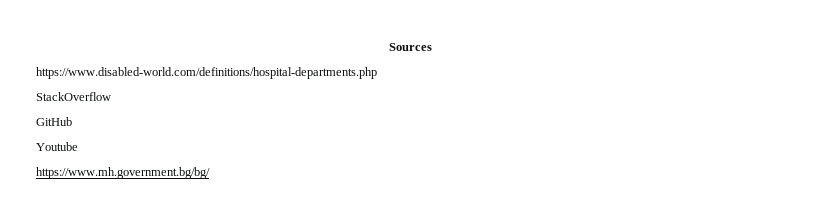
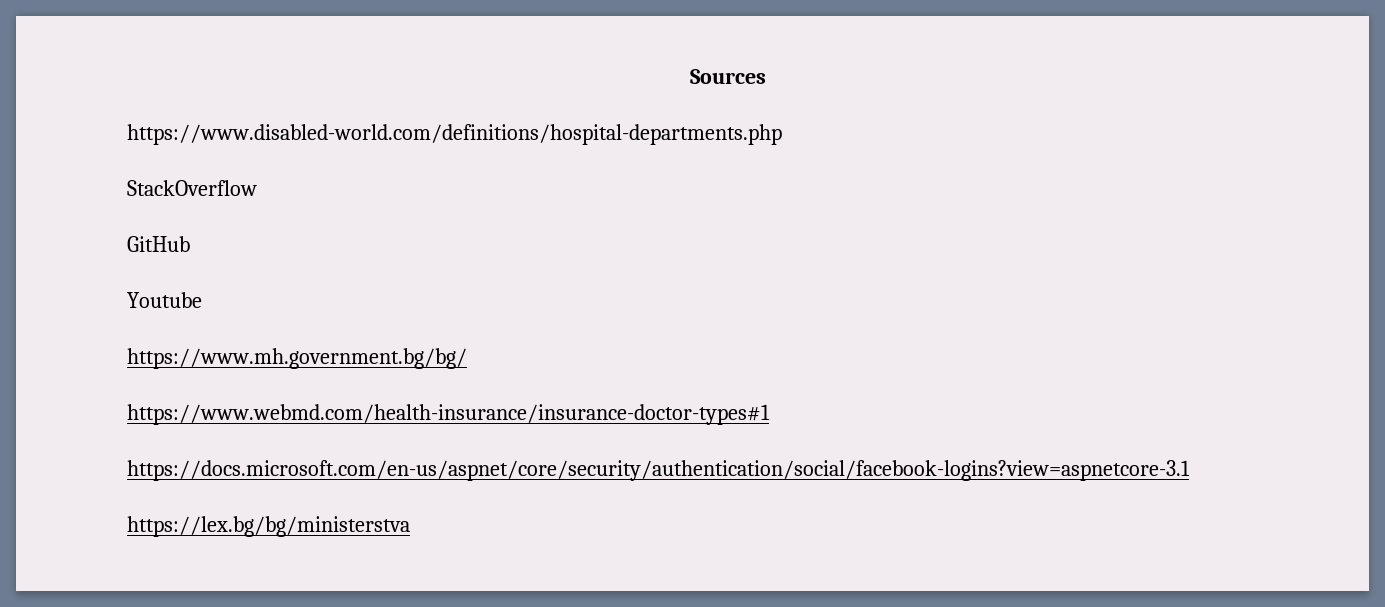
(210, 173) none -> [127,404,770,425] [127,460,1190,481] [127,516,410,537] // https://www.webmd.com/health-insurance/insurance-doctor-types#1 // https://docs.microsoft.com/en-us/aspnet/core/security/authentication/social/facebook-logins?view=aspnetcore-3.1 // https://lex.bg/bg/ministerstva

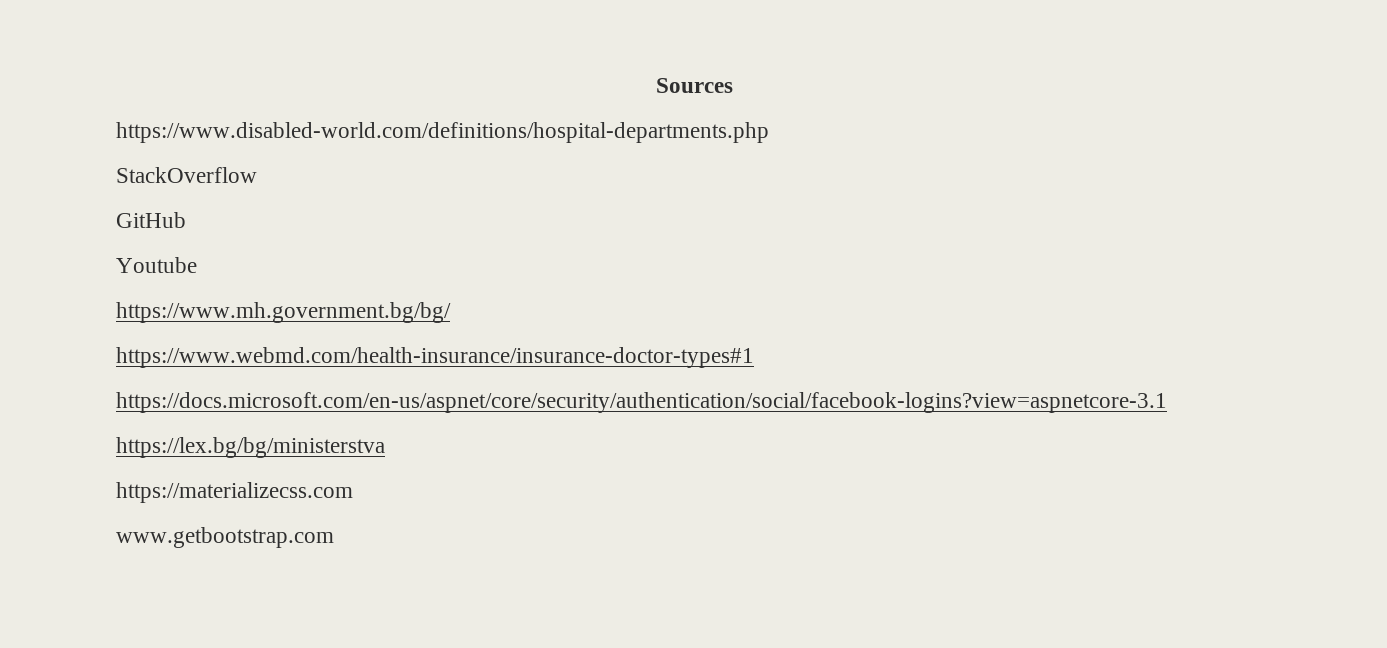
(410, 526) none -> [116,482,353,503] [116,527,334,548] // https://materializecss.com // www.getbootstrap.com

